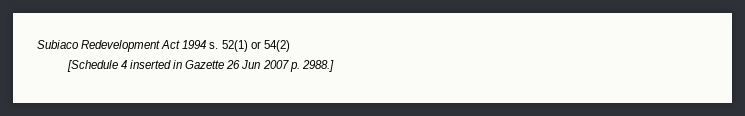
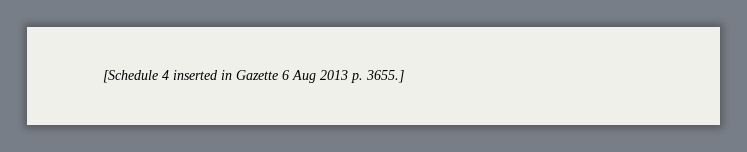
[37,40,290,52] Subiaco Redevelopment Act 1994 s. 52(1) or 54(2) // -> (103, 76) none
[226,60,334,72] 26 Jun 2007 p. 2988.] -> [282,70,405,83] 6 Aug 2013 p. 3655.]

